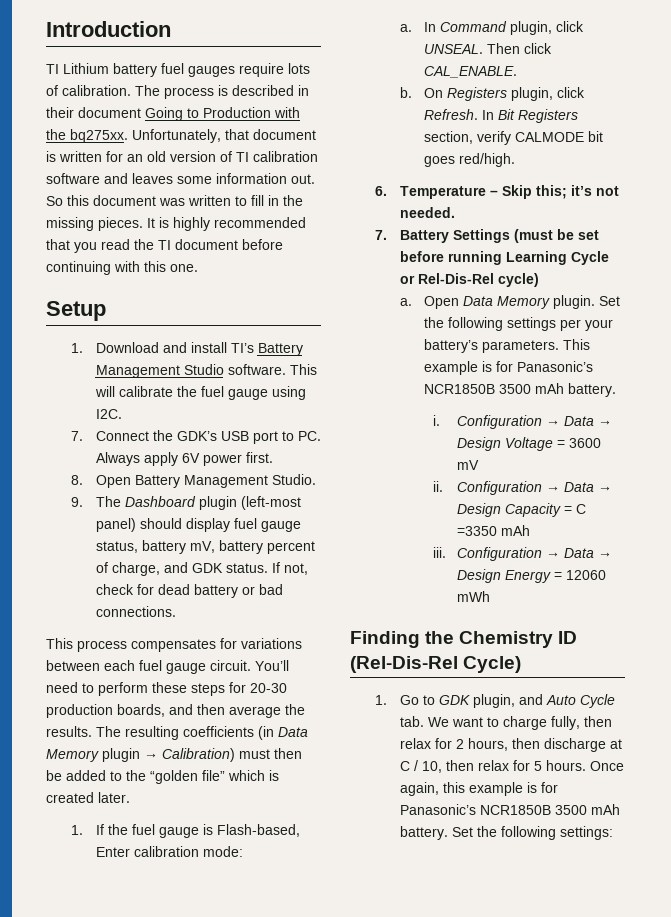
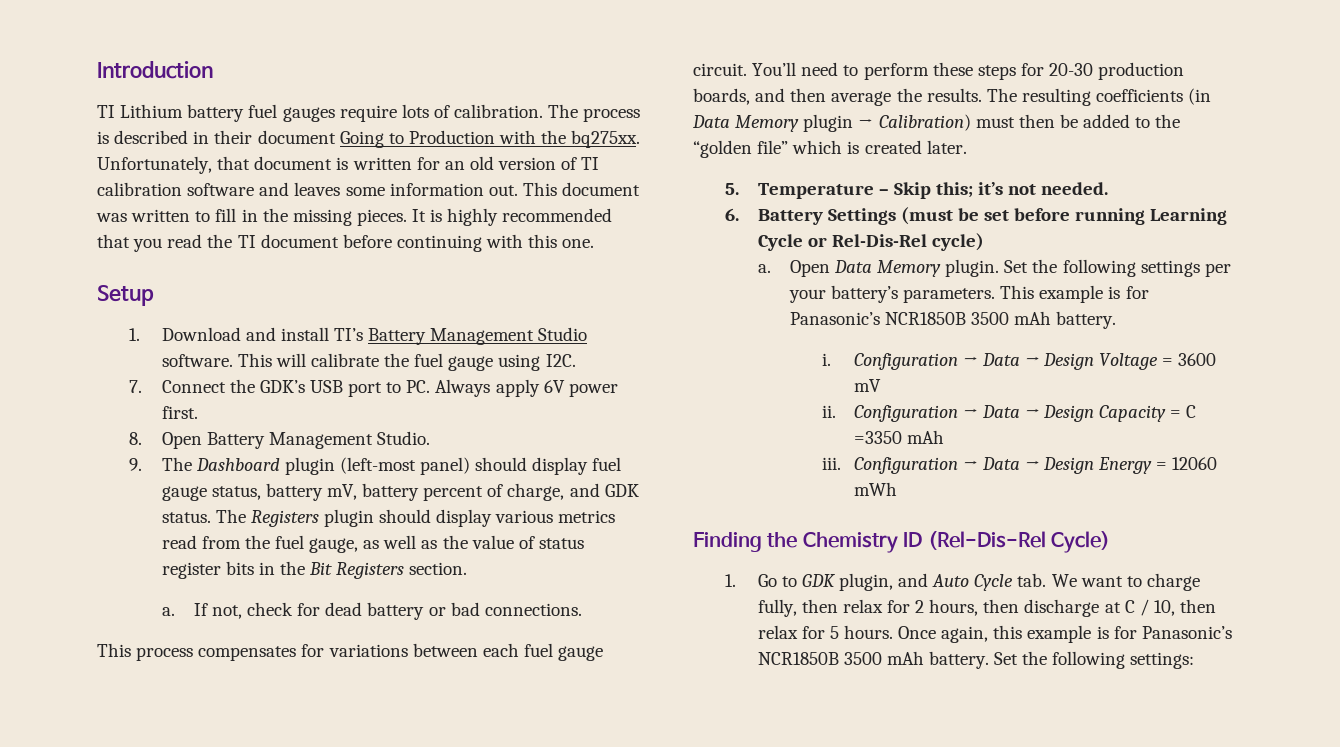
[46,195,89,206] So this -> [522,182,557,196] This
(268, 568) none -> [215,509,616,527] [161,535,584,553] [161,561,468,579] [161,607,175,616] The Registers plugin should display various metrics read from the fuel gauge, as well as the value of status register bits in the Bit Registers section. // a.
[70,824,300,838] [95,846,243,857] [399,21,585,35] [424,43,553,54] [424,66,518,78] [399,87,586,101] [424,109,579,123] [424,131,604,145] [424,153,516,167] [374,186,387,196] 1. If the fuel gauge is Flash-based, Enter calibration mode: // a. In Command plugin, click UNSEAL. Then click CAL_ENABLE. // b. On Registers plugin, click Refresh. In Bit Registers section, verify CALMODE bit goes red/high. // 6. -> [725,183,740,195] 5.
[374,230,387,240] 7. -> [725,208,740,221] 6.

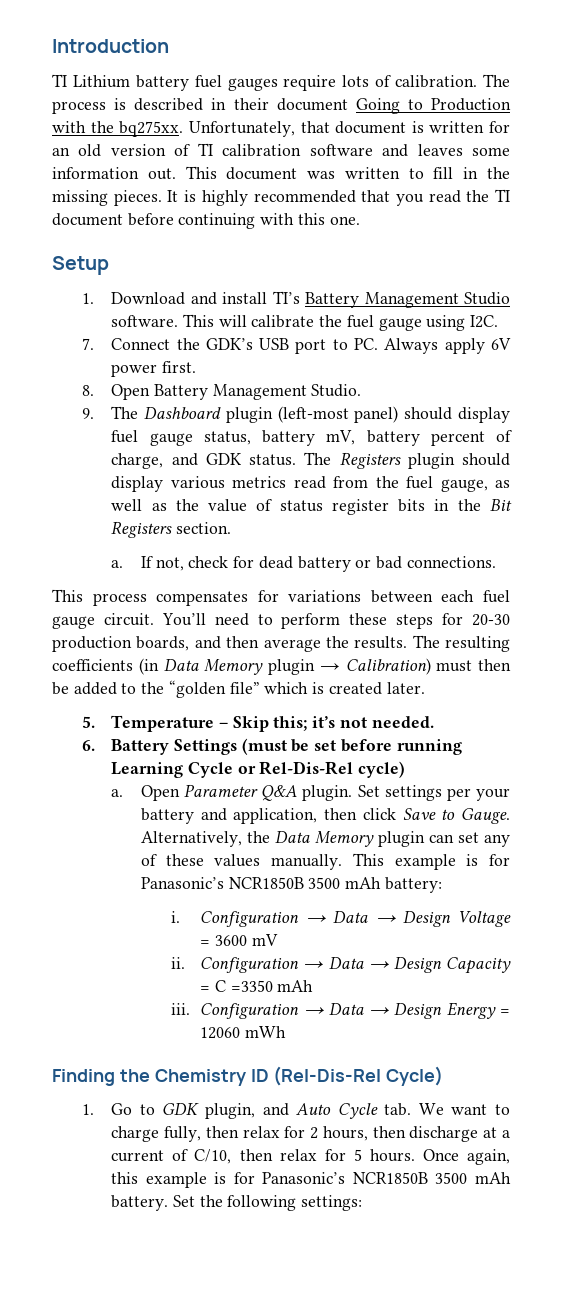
[833,259,1231,277] [788,285,996,303] Data Memory plugin. Set the following settings per your battery’s parameters. -> [184,784,511,801] [140,808,511,824] [140,831,510,847] [140,854,343,870] Parameter Q&A plugin. Set settings per your battery and application, then click Save to Gauge. Alternatively, the Data Memory plugin can set any of these values manually.
[1056,311,1117,329] battery. -> [384,877,442,893] battery:
[1124,599,1175,616] C / 10, -> [502,1130,511,1138] [111,1149,232,1164] a current of C/10,

